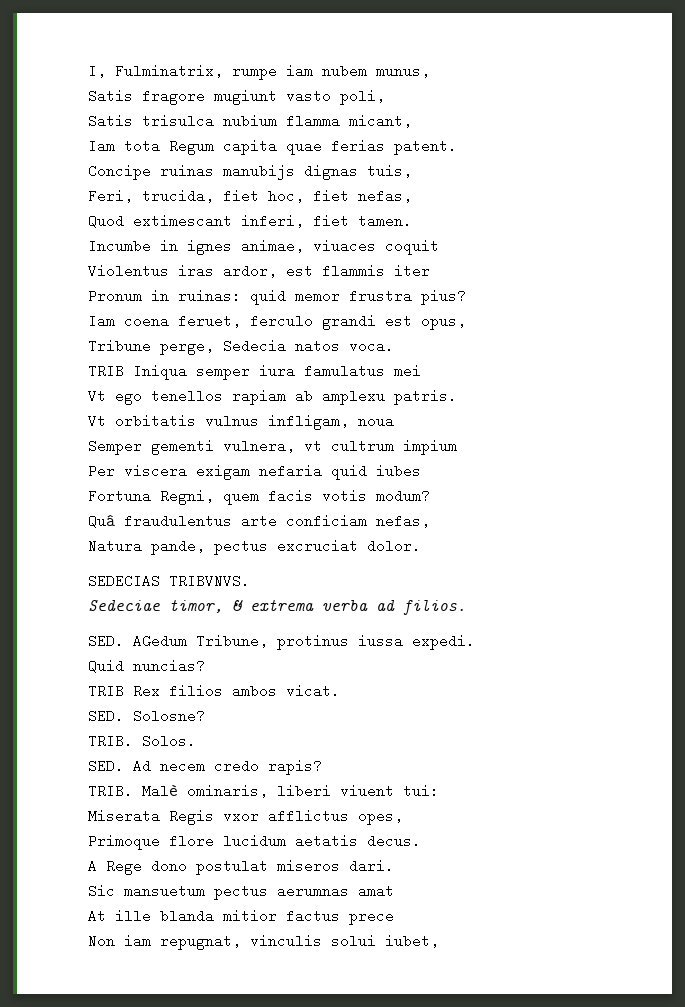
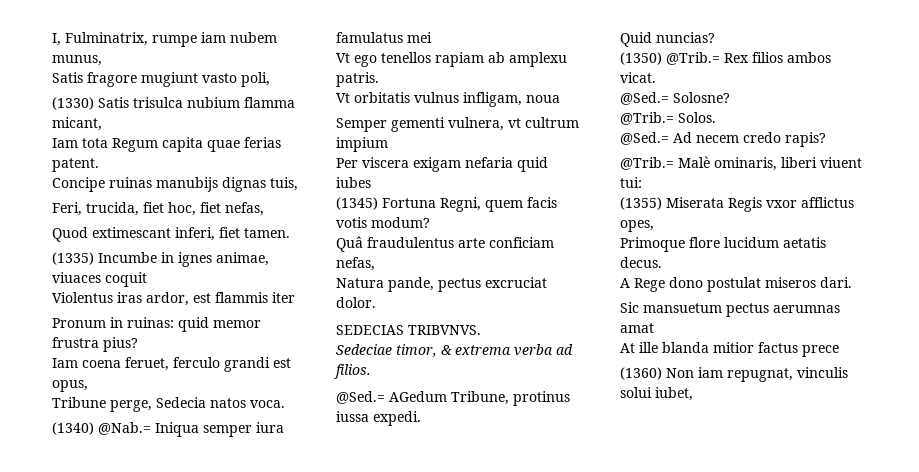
(385, 97) none -> [52,97,94,110] (1330)
(412, 221) none -> [52,252,94,265] (1335)
[88,364,124,378] TRIB -> [52,422,151,435] (1340) @Nab.=
(421, 471) none -> [336,197,378,210] (1345)
[88,634,124,648] SED. -> [336,391,385,404] @Sed.=
[88,684,124,698] TRIB -> [620,52,720,65] (1350) @Trib.=
[88,709,124,723] SED. -> [620,92,669,105] @Sed.=
[88,734,133,748] TRIB. -> [620,112,674,125] @Trib.=
[88,759,124,773] SED. -> [620,132,669,145] @Sed.=
[88,784,133,798] TRIB. -> [620,157,674,170] @Trib.=
(439, 791) none -> [620,197,662,210] (1355)
(394, 917) none -> [620,367,662,380] (1360)

